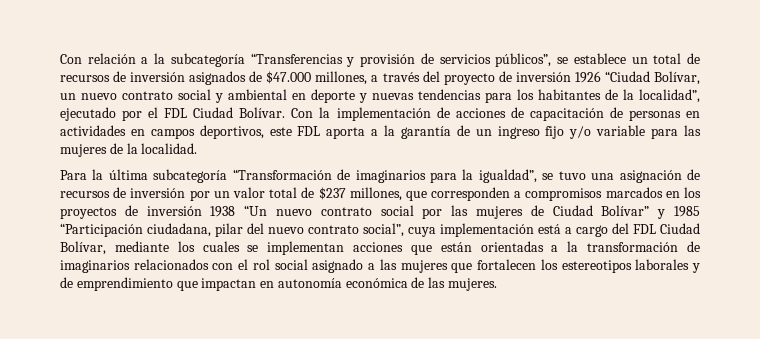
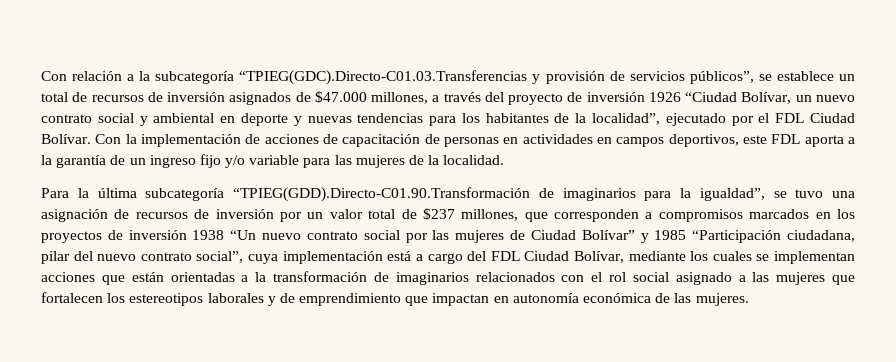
[250,53,343,64] “Transferencias -> [239,70,528,85] “TPIEG(GDC).Directo-C01.03.Transferencias
[232,169,332,180] “Transformación -> [233,187,530,202] “TPIEG(GDD).Directo-C01.90.Transformación

